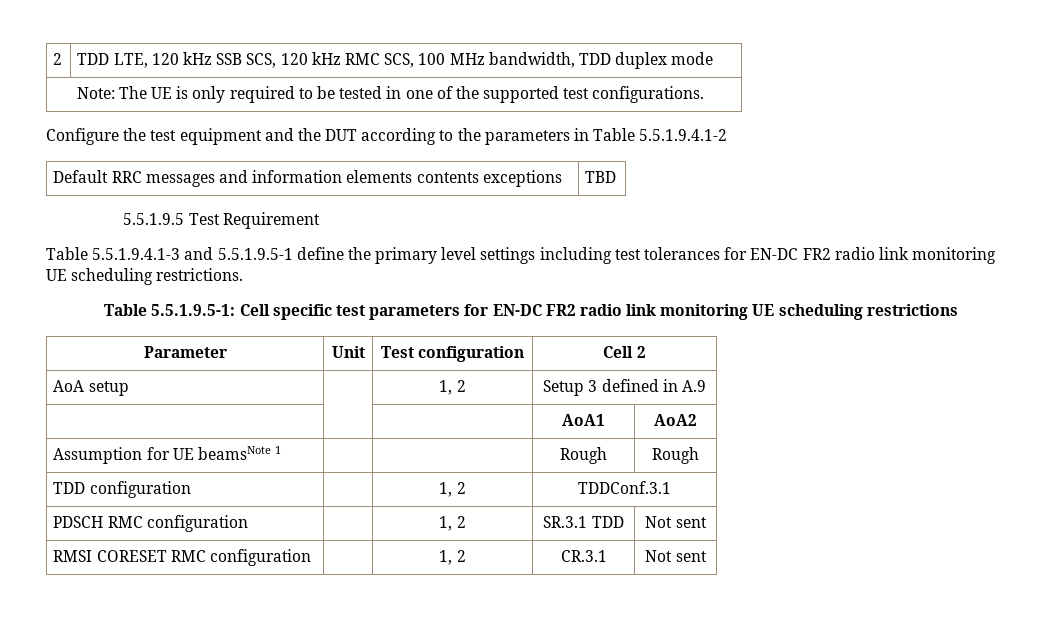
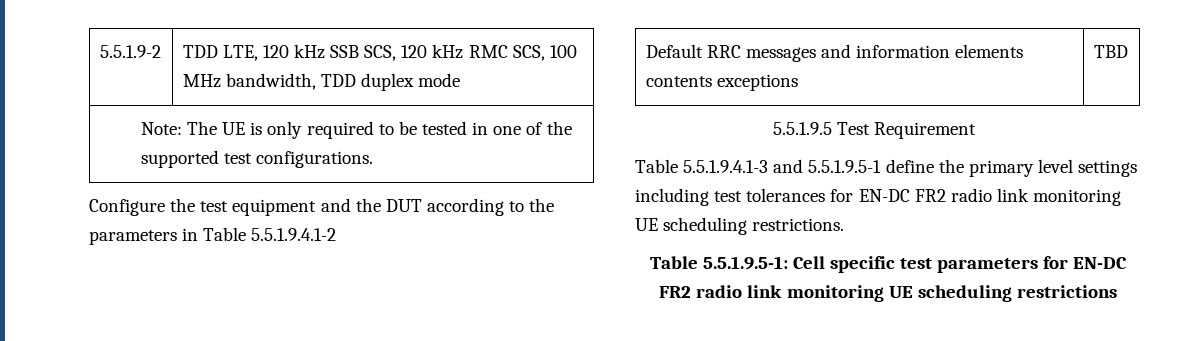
[53,53,63,65] 2 -> [99,45,161,58] 5.5.1.9-2
[143,346,227,358] [331,346,365,358] [380,346,525,362] [603,346,646,358] [53,380,129,396] [439,380,466,395] [543,379,706,396] [562,414,605,426] [654,414,697,426] [53,446,282,464] [560,447,607,464] [652,447,699,464] [53,481,191,498] [439,482,466,497] [578,481,671,494] [53,515,248,532] [439,516,466,531] [543,516,624,528] [645,516,707,528] [53,549,312,566] [439,550,466,565] [560,550,607,562] [645,550,707,562] // Parameter | Unit | Test configuration | Cell 2 // AoA setup | | 1, 2 | Setup 3 defined in A.9 // | | | AoA1 | AoA2 // Assumption for UE beamsNote 1 | | | Rough | Rough // TDD configuration | | 1, 2 | TDDConf.3.1 // PDSCH RMC configuration | | 1, 2 | SR.3.1 TDD | Not sent // RMSI CORESET RMC configuration | | 1, 2 | CR.3.1 | Not sent -> (1117, 291) none

